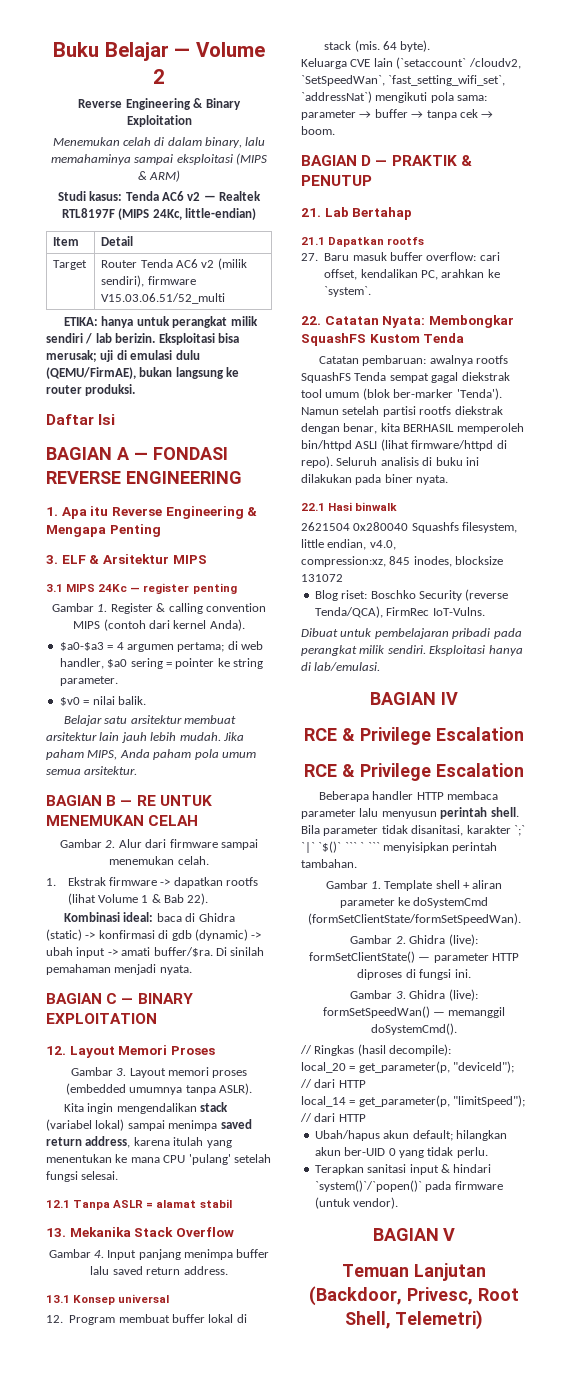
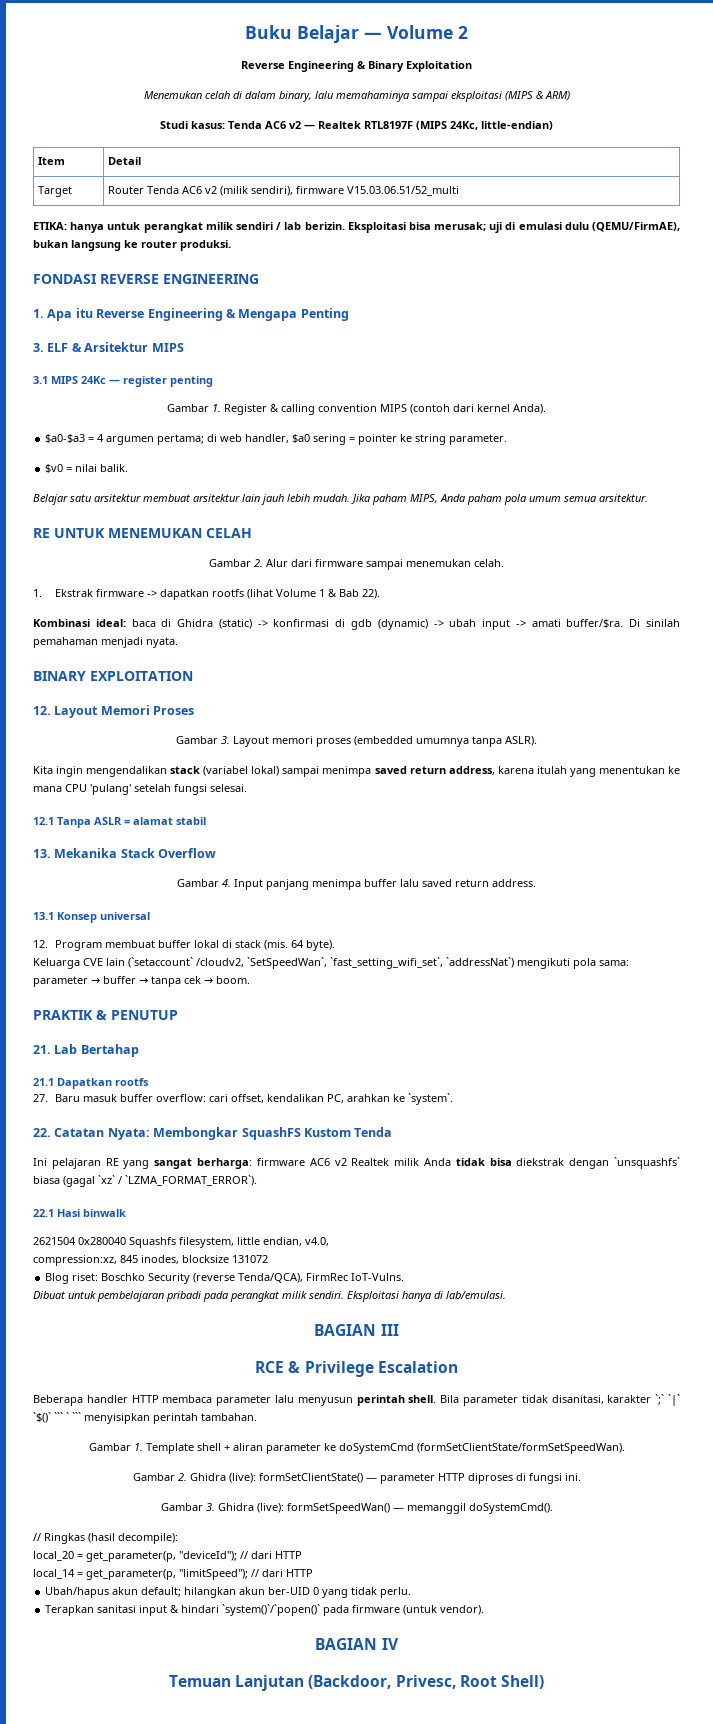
[46,414,116,425] [46,447,148,460] Daftar Isi // BAGIAN A — -> (231, 245) none
[46,795,133,806] BAGIAN B — -> (648, 498) none
[46,993,134,1004] BAGIAN C — -> (178, 642) none
[301,155,388,166] BAGIAN D — -> (250, 980) none
[319,355,509,366] [301,372,510,383] [301,388,502,400] [301,406,503,417] [301,423,524,434] [301,439,507,451] [301,456,479,468] [301,474,449,485] Catatan pembaruan: awalnya rootfs SquashFS Tenda sempat gagal diekstrak tool umum (blok ber-marker 'Tenda'). Namun setelah partisi rootfs diekstrak dengan benar, kita BERHASIL memperoleh bin/httpd ASLI (lihat firmware/httpd di repo). Seluruh analisis di buku ini dilakukan pada biner nyata. -> [33,1157,680,1169] [33,1175,257,1187] Ini pelajaran RE yang sangat berharga: firmware AC6 v2 Realtek milik Anda tidak bisa diekstrak dengan `unsquashfs` biasa (gagal `xz` / `LZMA_FORMAT_ERROR`).
[440,692,458,705] [304,727,524,745] IV // RCE & Privilege Escalation -> [380,1324,399,1336] III
[443,1228,456,1241] V -> [381,1638,399,1650] IV
[344,1310,484,1330] Shell, Telemetri) -> [500,1675,544,1689] Shell)

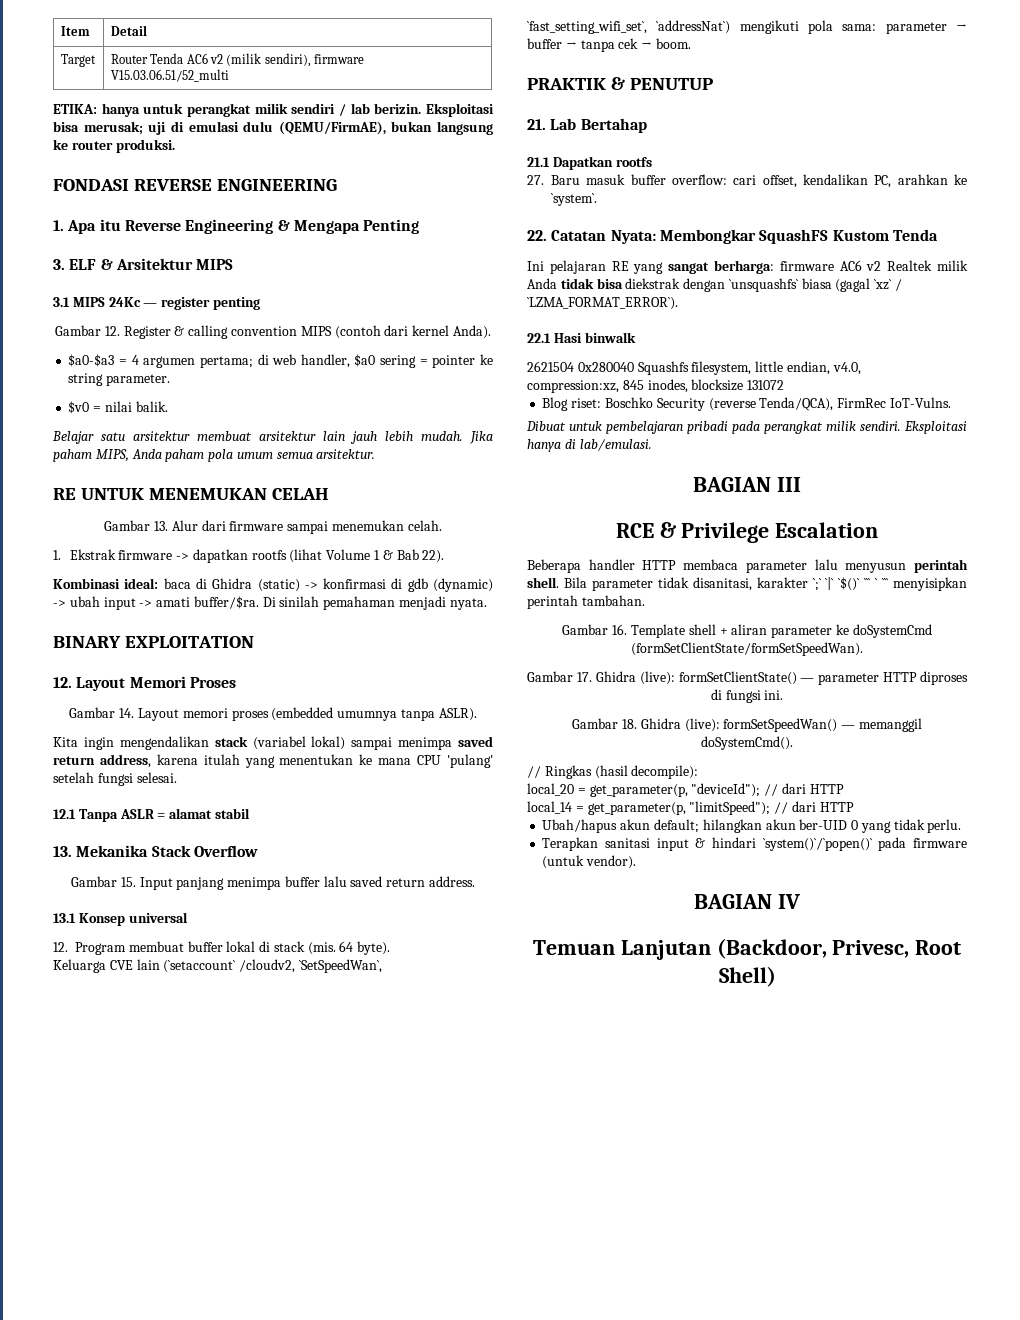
[245,25,468,43] [241,61,472,72] [143,91,570,102] [160,121,553,130] Buku Belajar — Volume 2 // Reverse Engineering & Binary Exploitation // Menemukan celah di dalam binary, lalu memahaminya sampai eksploitasi (MIPS & ARM) // Studi kasus: Tenda AC6 v2 — Realtek RTL8197F (MIPS 24Kc, little-endian) // -> (60, 31) none
[212,404,221,412] 1. -> [104,326,120,336] 12.
[254,559,263,567] 2. -> [154,521,169,531] 13.
[221,736,230,744] 3. -> [119,708,135,718] 14.
[222,879,231,887] 4. -> [120,877,136,887] 15.
[133,1443,143,1451] 1. -> [612,624,628,635] 16.
[177,1473,187,1481] 2. -> [577,672,593,682] 17.
[205,1503,215,1511] 3. -> [621,719,637,729] 18.

